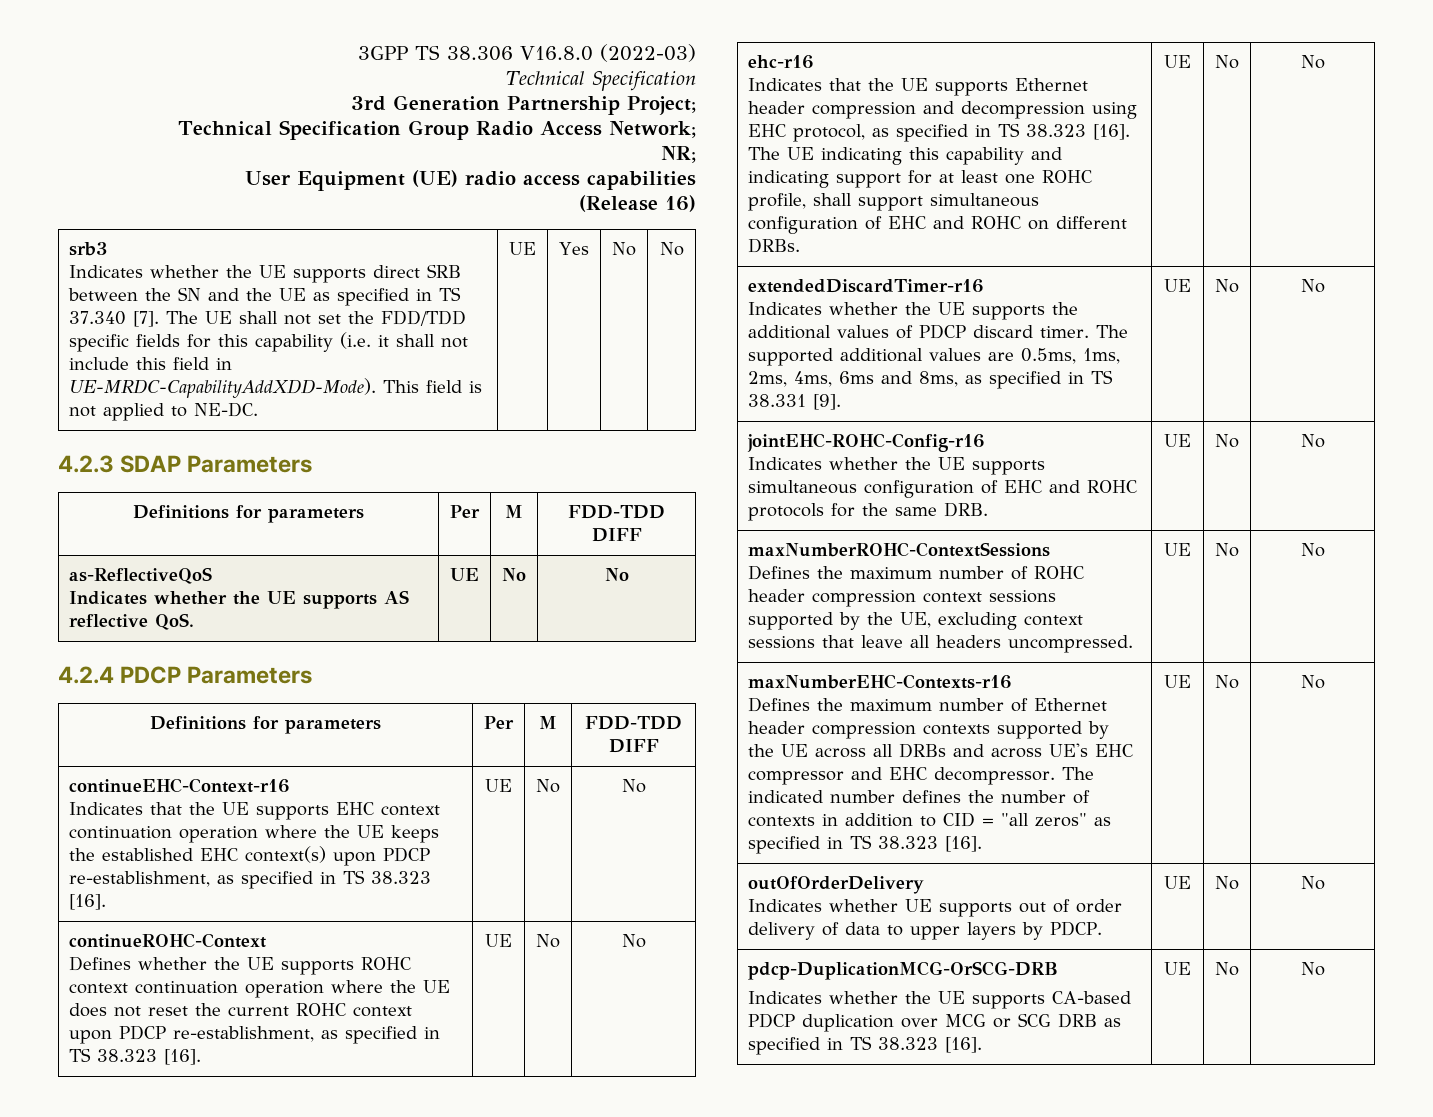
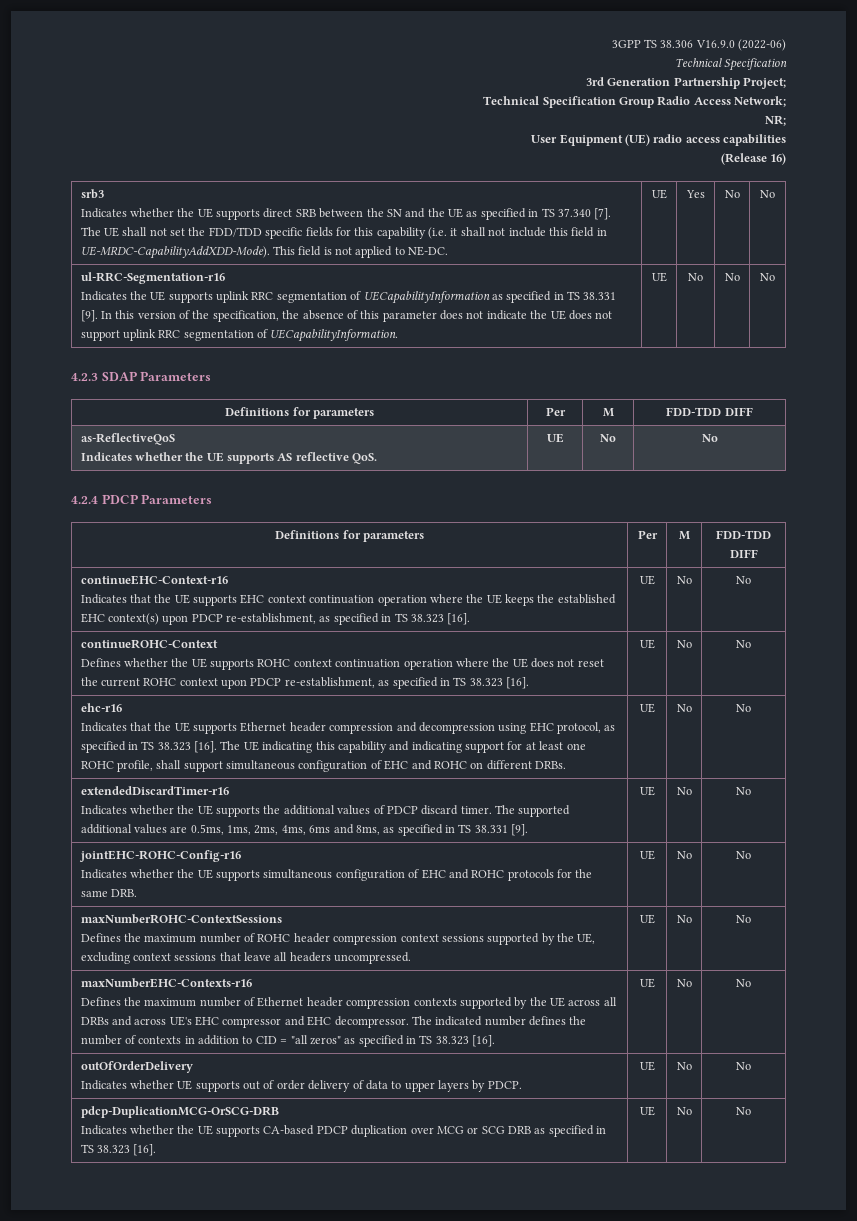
[520,44,696,62] V16.8.0 (2022-03) -> [695,39,786,51] V16.9.0 (2022-06)
(684, 249) none -> [80,272,225,284] [80,291,617,304] [80,310,613,322] [80,329,399,342] [651,272,667,282] [688,273,703,281] [724,273,740,281] [760,273,775,281] // ul-RRC-Segmentation-r16 // Indicates the UE supports uplink RRC segmentation of UECapabilityInformation as specified in TS 38.331 [9]. In this version of the specification, the absence of this parameter does not indicate the UE does not support uplink RRC segmentation of UECapabilityInformation. | UE | No | No | No

